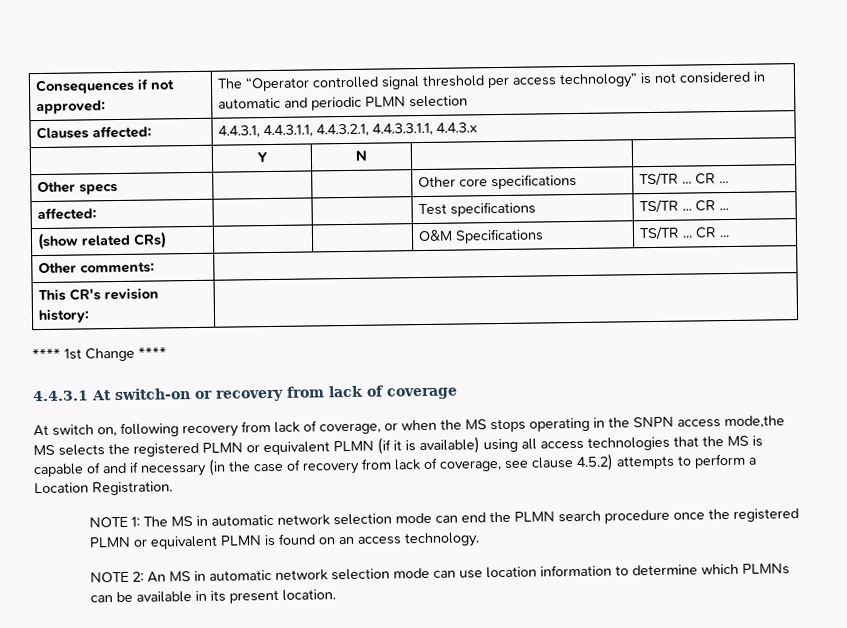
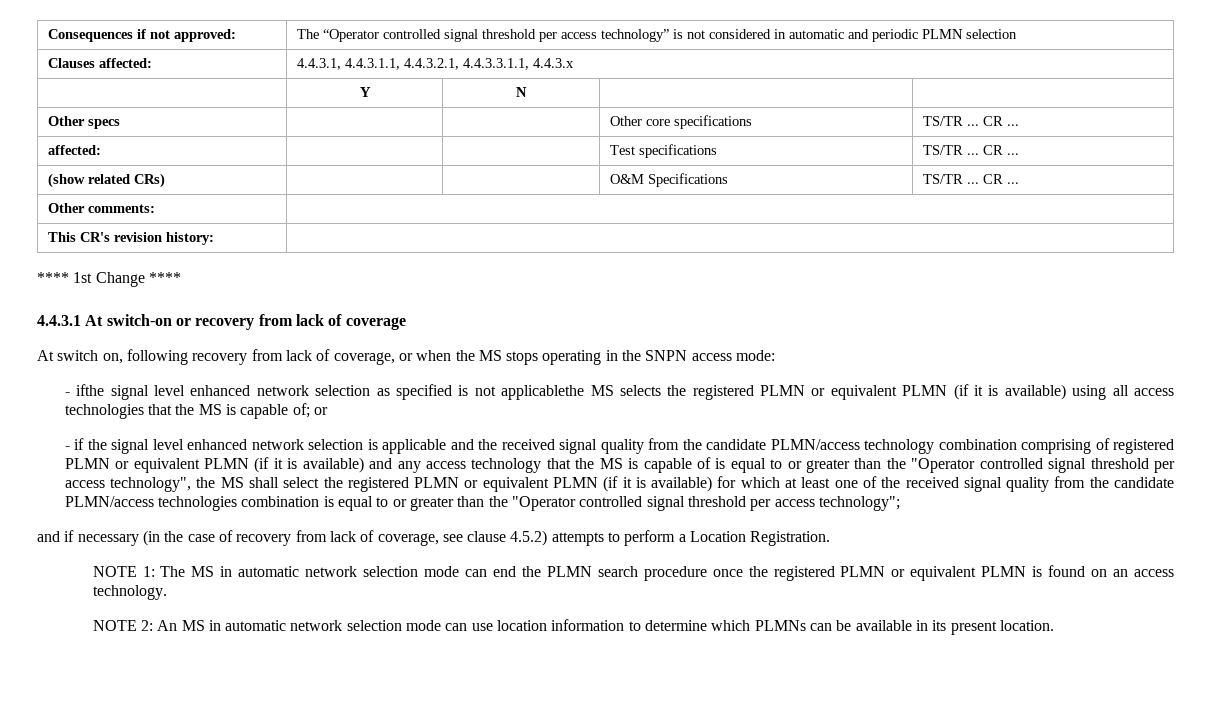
[724,415,785,429] mode,the -> [736,350,776,361] [64,384,585,400] mode: // - ifthe signal level enhanced network selection as specified is not applicablethe
[86,462,101,474] of -> [292,403,329,418] [64,438,1175,454] [64,457,1175,473] [64,476,1174,492] [64,496,900,511] of; or // - if the signal level enhanced network selection is applicable and the received signal quality from the candidate PLMN/access technology combination comprising of registered PLMN or equivalent PLMN (if it is available) and any access technology that the MS is capable of is equal to or greater than the "Operator controlled signal threshold per access technology", the MS shall select the registered PLMN or equivalent PLMN (if it is available) for which at least one of the received signal quality from the candidate PLMN/access technologies combination is equal to or greater than the "Operator controlled signal threshold per access technology"; //

